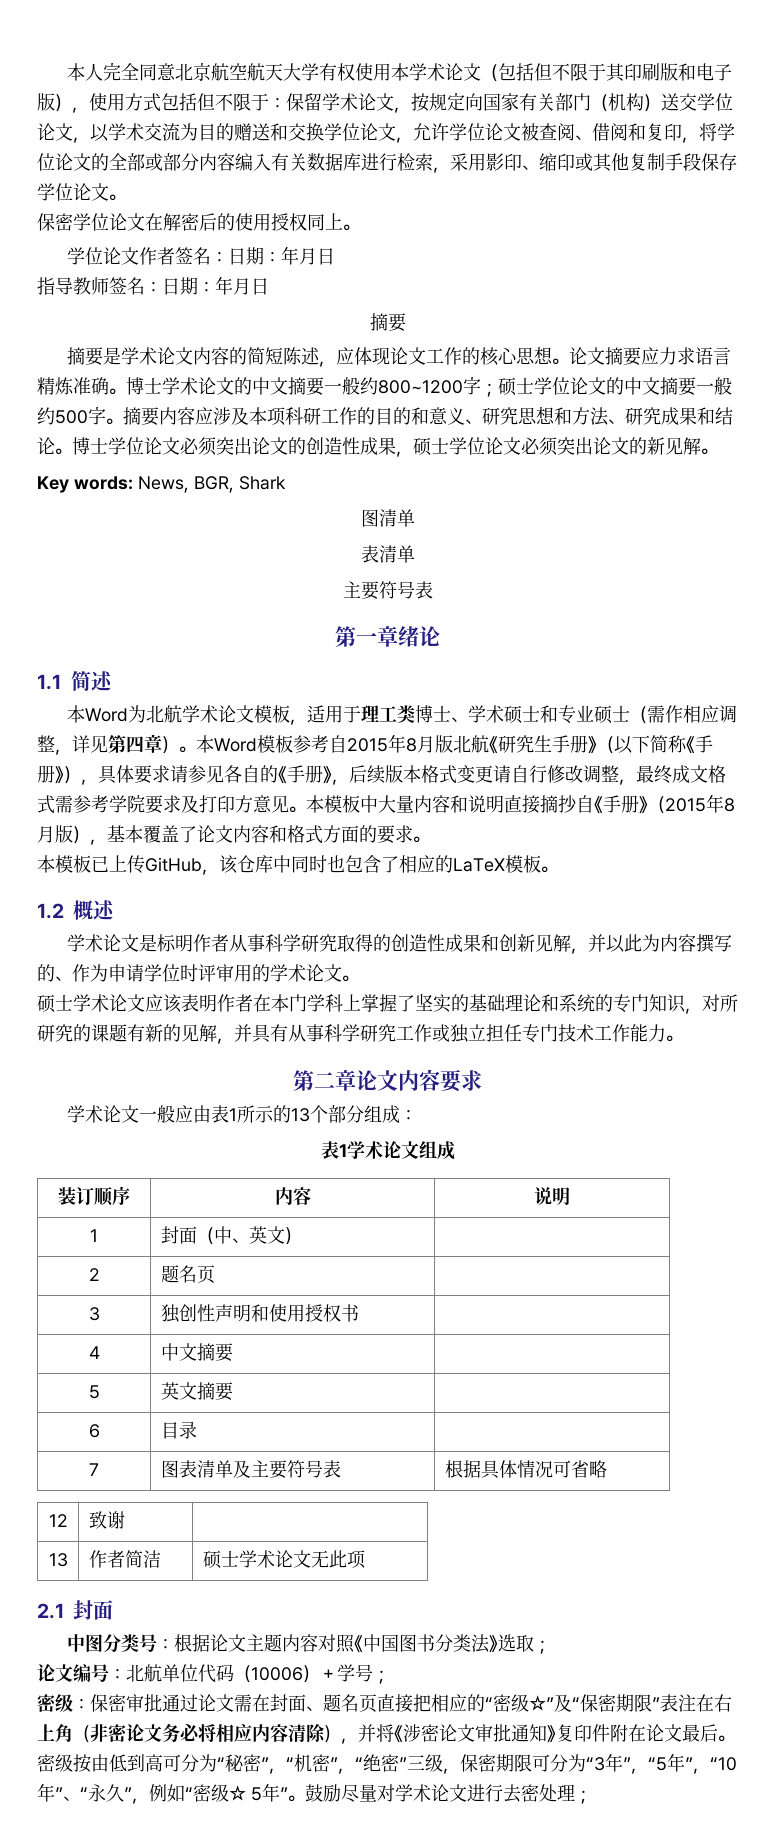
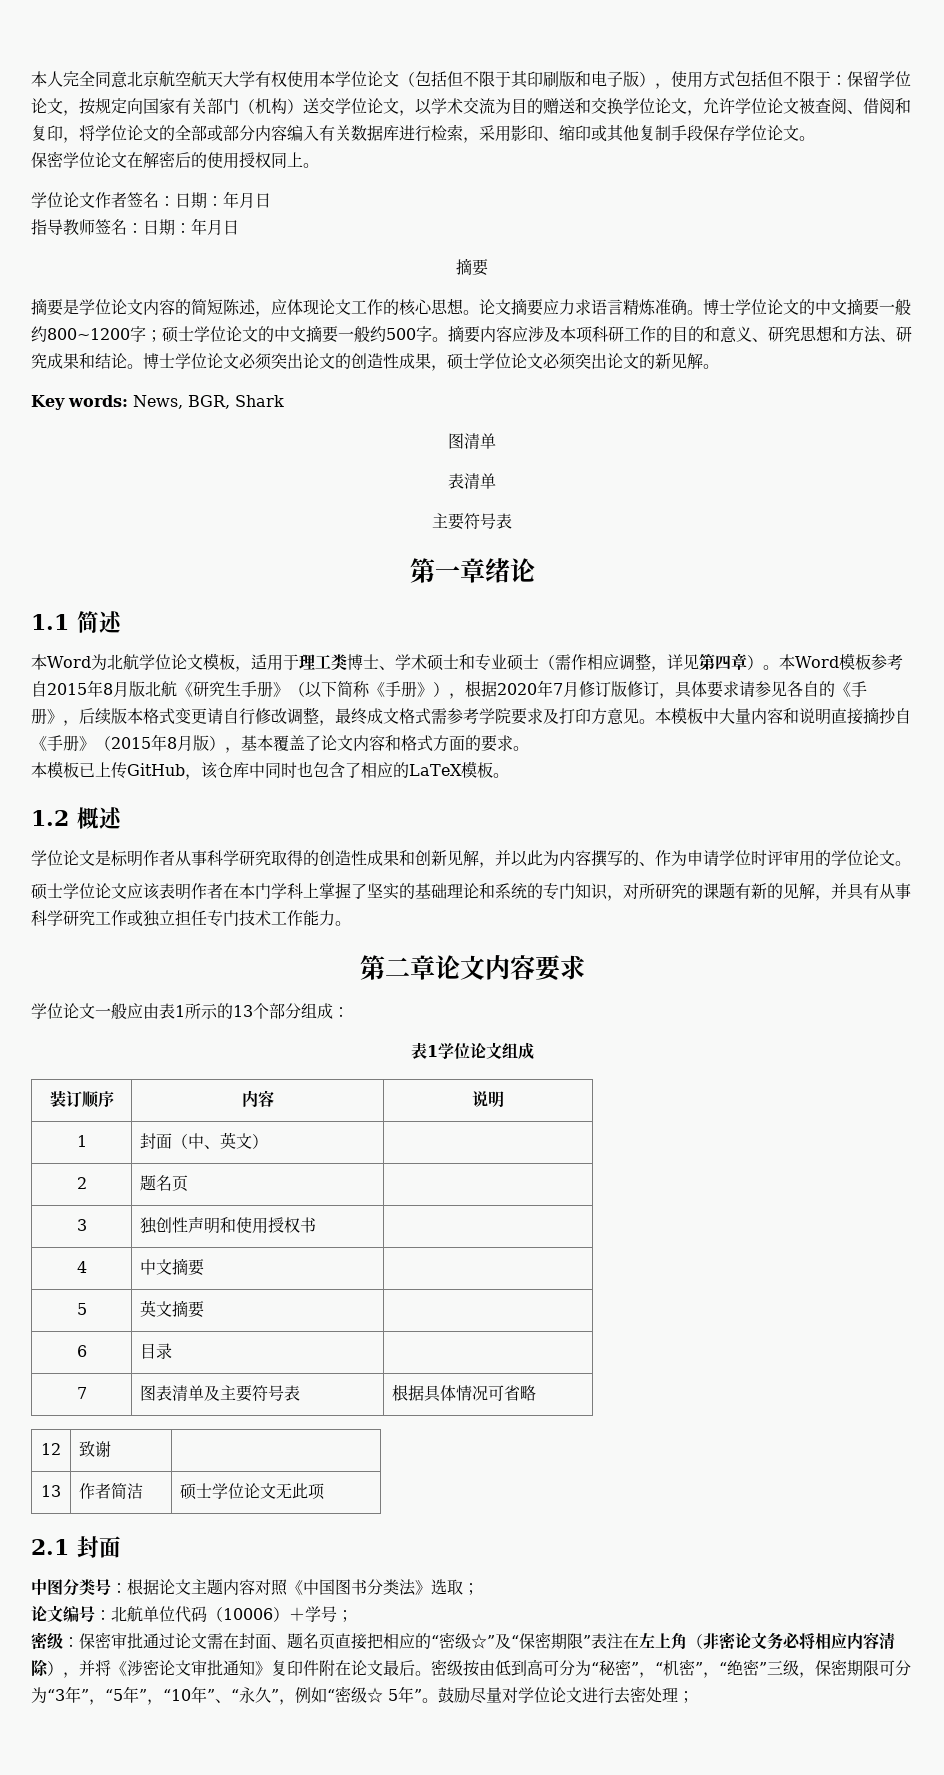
[426,63,445,81] 术 -> [351,71,367,87] 位
[340,93,358,111] 术 -> [895,71,911,87] 位
[138,347,157,365] 术 -> [95,299,111,315] 位
[180,377,198,395] 术 -> [751,299,767,315] 位
[199,705,218,723] 术 -> [154,654,171,670] 位
(98, 782) none -> [465,680,675,699] 根据2020年7月修订版修订，
[84,934,103,952] 术 -> [47,850,63,866] 位
[288,964,306,982] 术 -> [847,850,863,866] 位
[91,994,109,1012] 术 -> [79,883,95,899] 位
[84,1105,103,1123] 术 -> [47,1003,63,1019] 位
[364,1141,383,1159] 术 -> [453,1043,470,1059] 位
[256,1550,275,1568] 术 -> [228,1483,245,1499] 位
[714,1694,732,1712] 右 -> [639,1633,655,1648] 左
[413,1784,431,1802] 术 -> [534,1687,550,1703] 位

